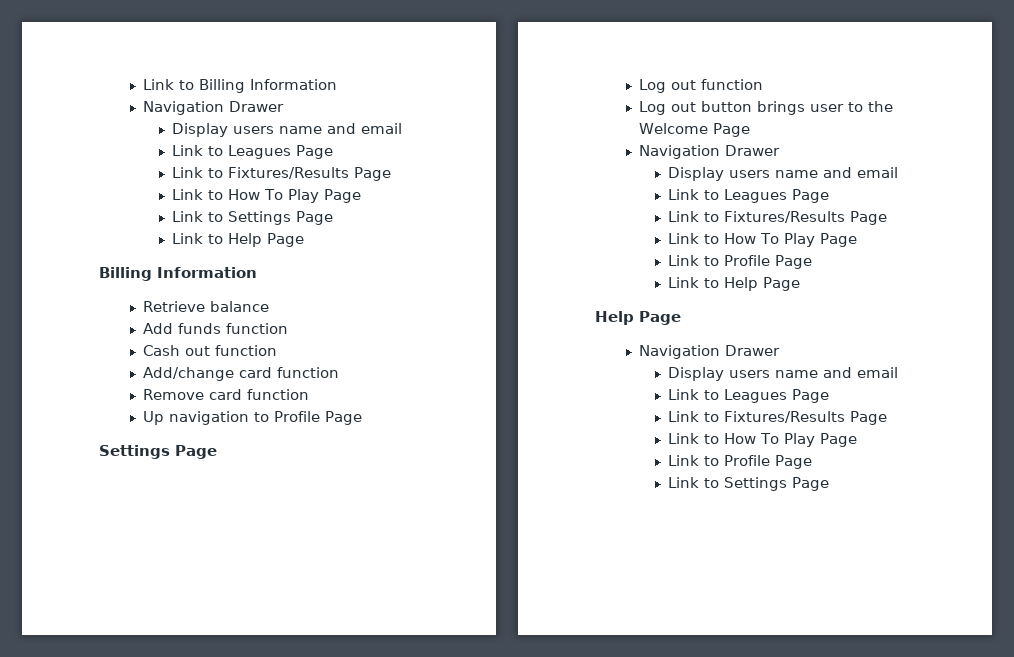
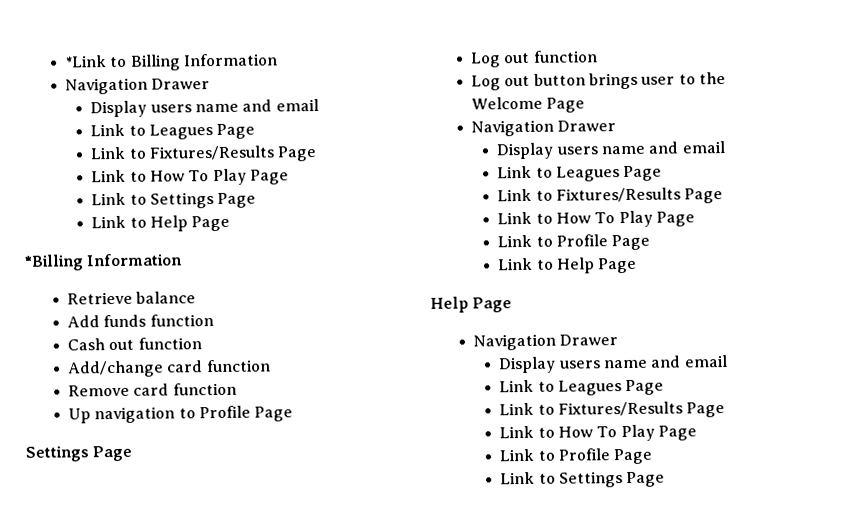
[143,79,175,90] Link -> [64,55,107,68] *Link
[99,267,152,281] Billing -> [23,254,84,271] *Billing

